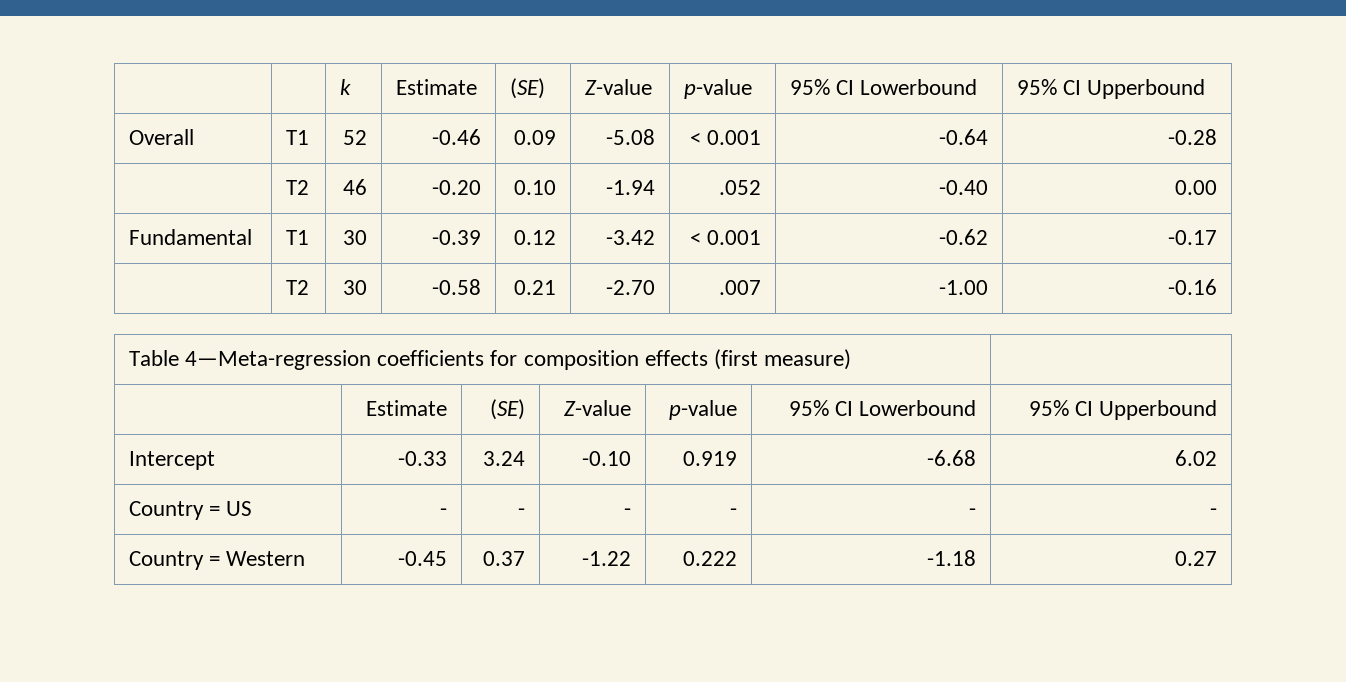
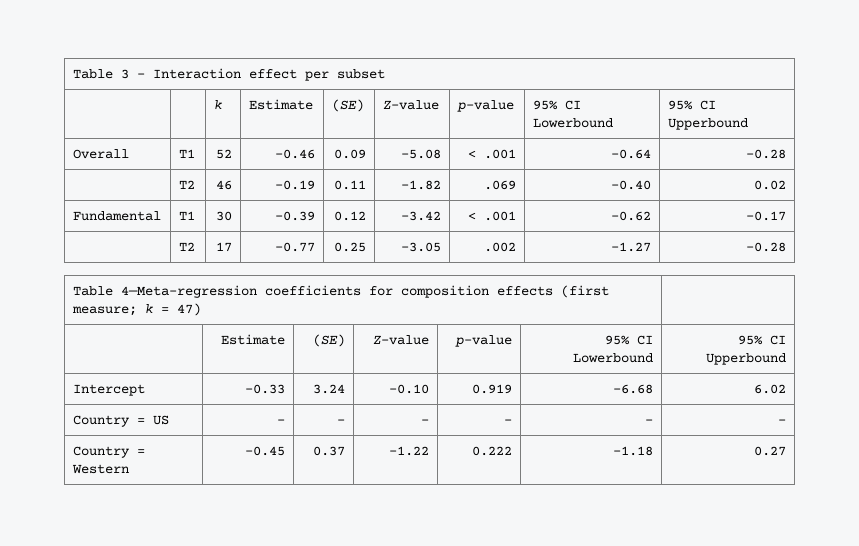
(339, 87) none -> [72,68,385,81] Table 3 - Interaction effect per subset //
[707,130,762,145] 0.001 -> [484,149,517,159] .001
[432,180,482,195] [514,180,557,195] [606,180,656,195] [719,180,762,195] -0.20 | 0.10 | -1.94 | .052 -> [275,180,316,190] [334,180,367,190] [401,180,442,190] [484,180,517,190] -0.19 | 0.11 | -1.82 | .069
[1175,180,1218,195] 0.00 -> [754,180,787,190] 0.02
[707,230,762,245] 0.001 -> [484,211,517,221] .001
[343,280,368,295] [432,279,482,295] [514,280,557,295] [606,280,656,295] [719,280,762,295] [939,280,989,295] [1168,279,1218,295] 30 | -0.58 | 0.21 | -2.70 | .007 | -1.00 | -0.16 -> [216,242,233,252] [275,242,316,252] [334,242,367,252] [401,242,442,252] [484,242,517,252] [611,242,652,252] [746,242,787,252] 17 | -0.77 | 0.25 | -3.05 | .002 | -1.27 | -0.28
[764,349,852,370] measure) -> [71,303,201,316] measure; k = 47)

